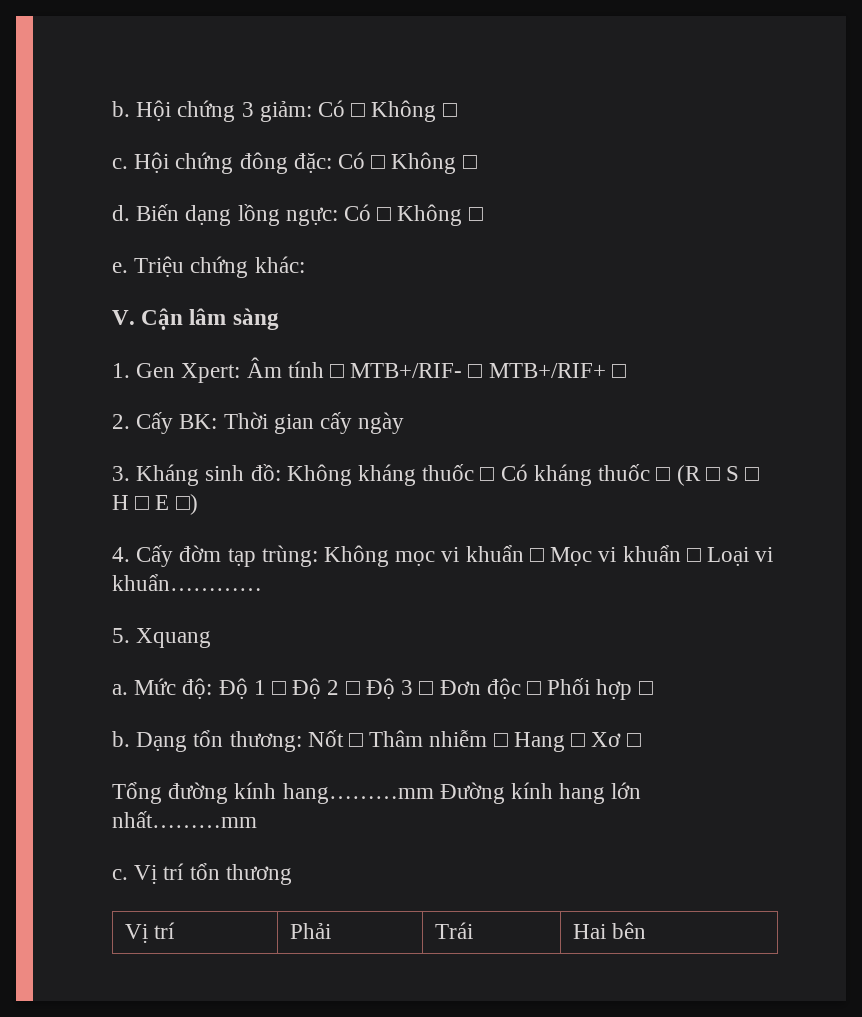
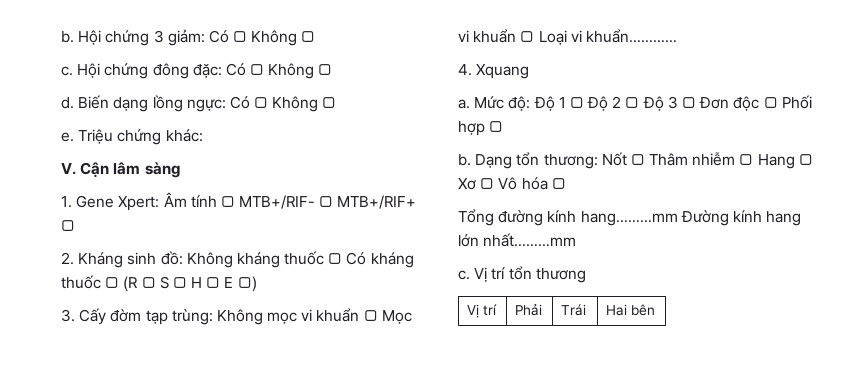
[136,363,176,378] Gen -> [76,195,115,208] Gene
[136,412,405,434] [112,466,130,481] Cấy BK: Thời gian cấy ngày // 3. -> (74, 258) none
[112,547,130,562] 4. -> [61,309,75,322] 3.
[112,628,130,643] 5. -> [458,64,472,76] 4.
(641, 740) none -> [498,177,566,190] Vô hóa □

